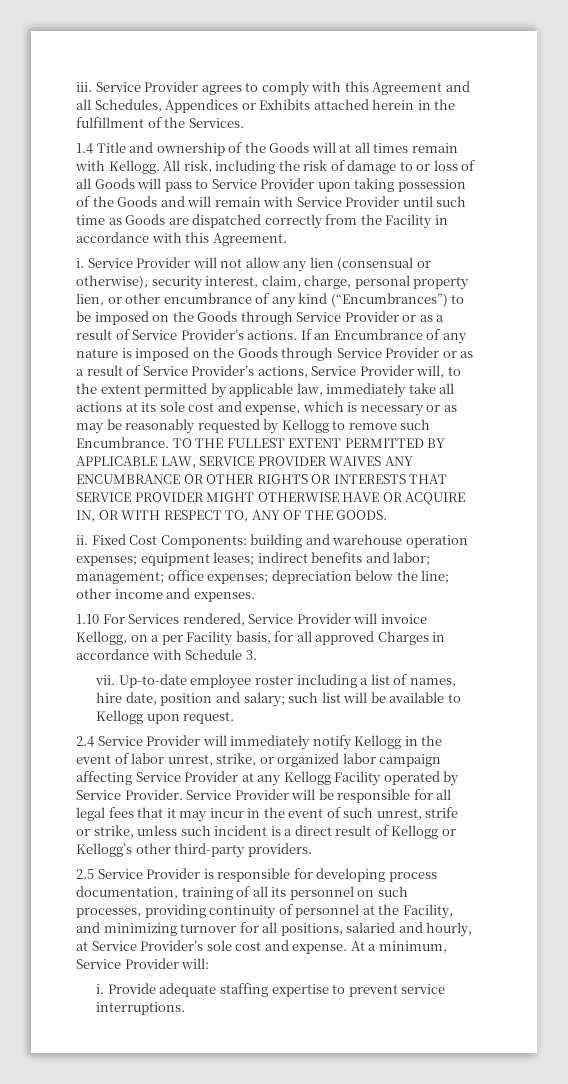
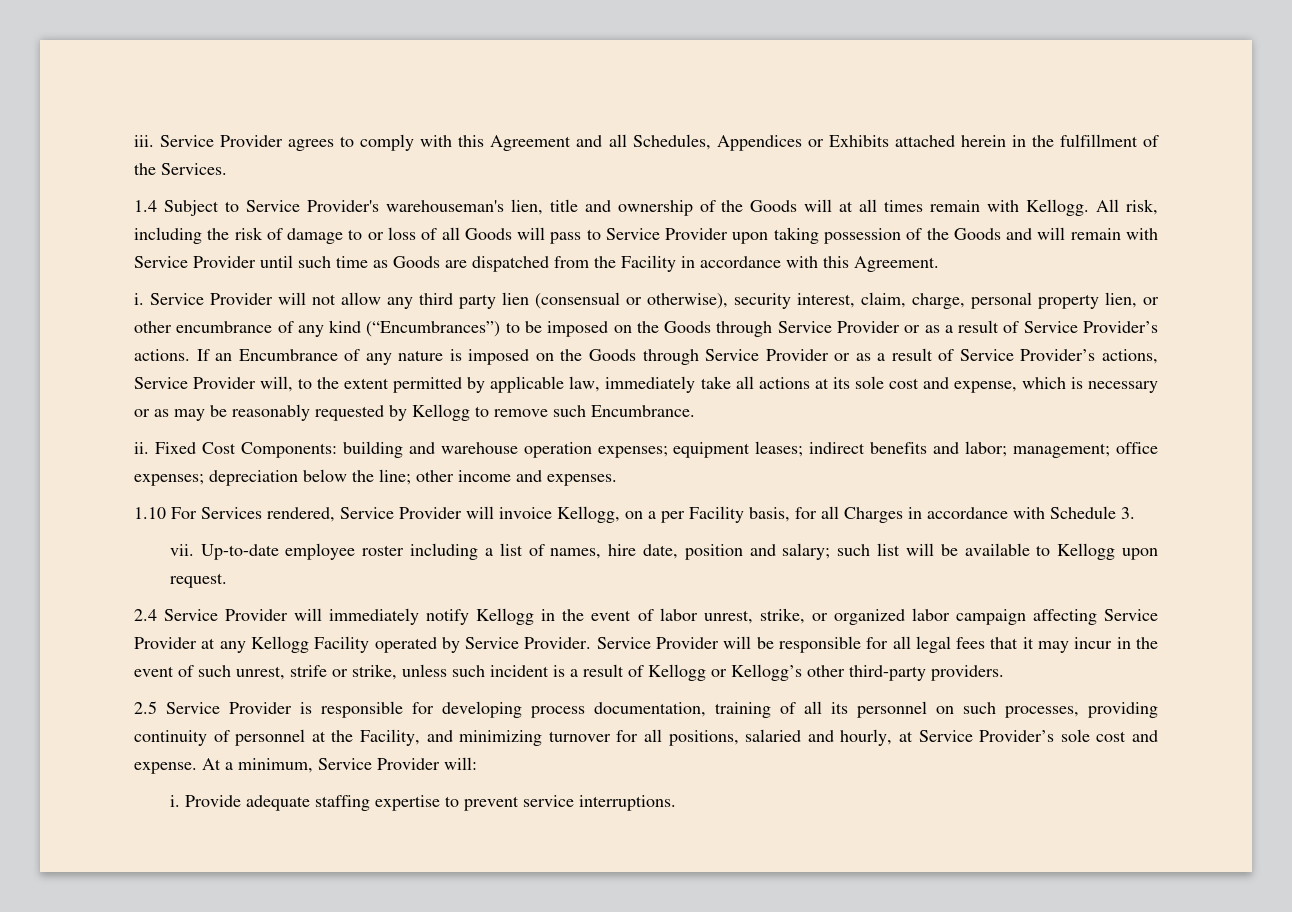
[96,142,126,153] Title -> [163,199,578,216] Subject to Service Provider's warehouseman's lien, title
[264,214,323,229] correctly -> (549, 264) none
(308, 266) none -> [419,293,496,309] third party
[172,438,446,448] [76,456,413,468] [76,474,448,484] [76,492,466,505] [76,510,388,522] TO THE FULLEST EXTENT PERMITTED BY APPLICABLE LAW, SERVICE PROVIDER WAIVES ANY ENCUMBRANCE OR OTHER RIGHTS OR INTERESTS THAT SERVICE PROVIDER MIGHT OTHERWISE HAVE OR ACQUIRE IN, OR WITH RESPECT TO, ANY OF THE GOODS. -> (695, 411) none
[315,631,375,645] approved -> (839, 512) none
[294,825,332,836] direct -> (578, 673) none

